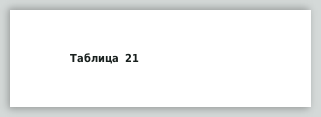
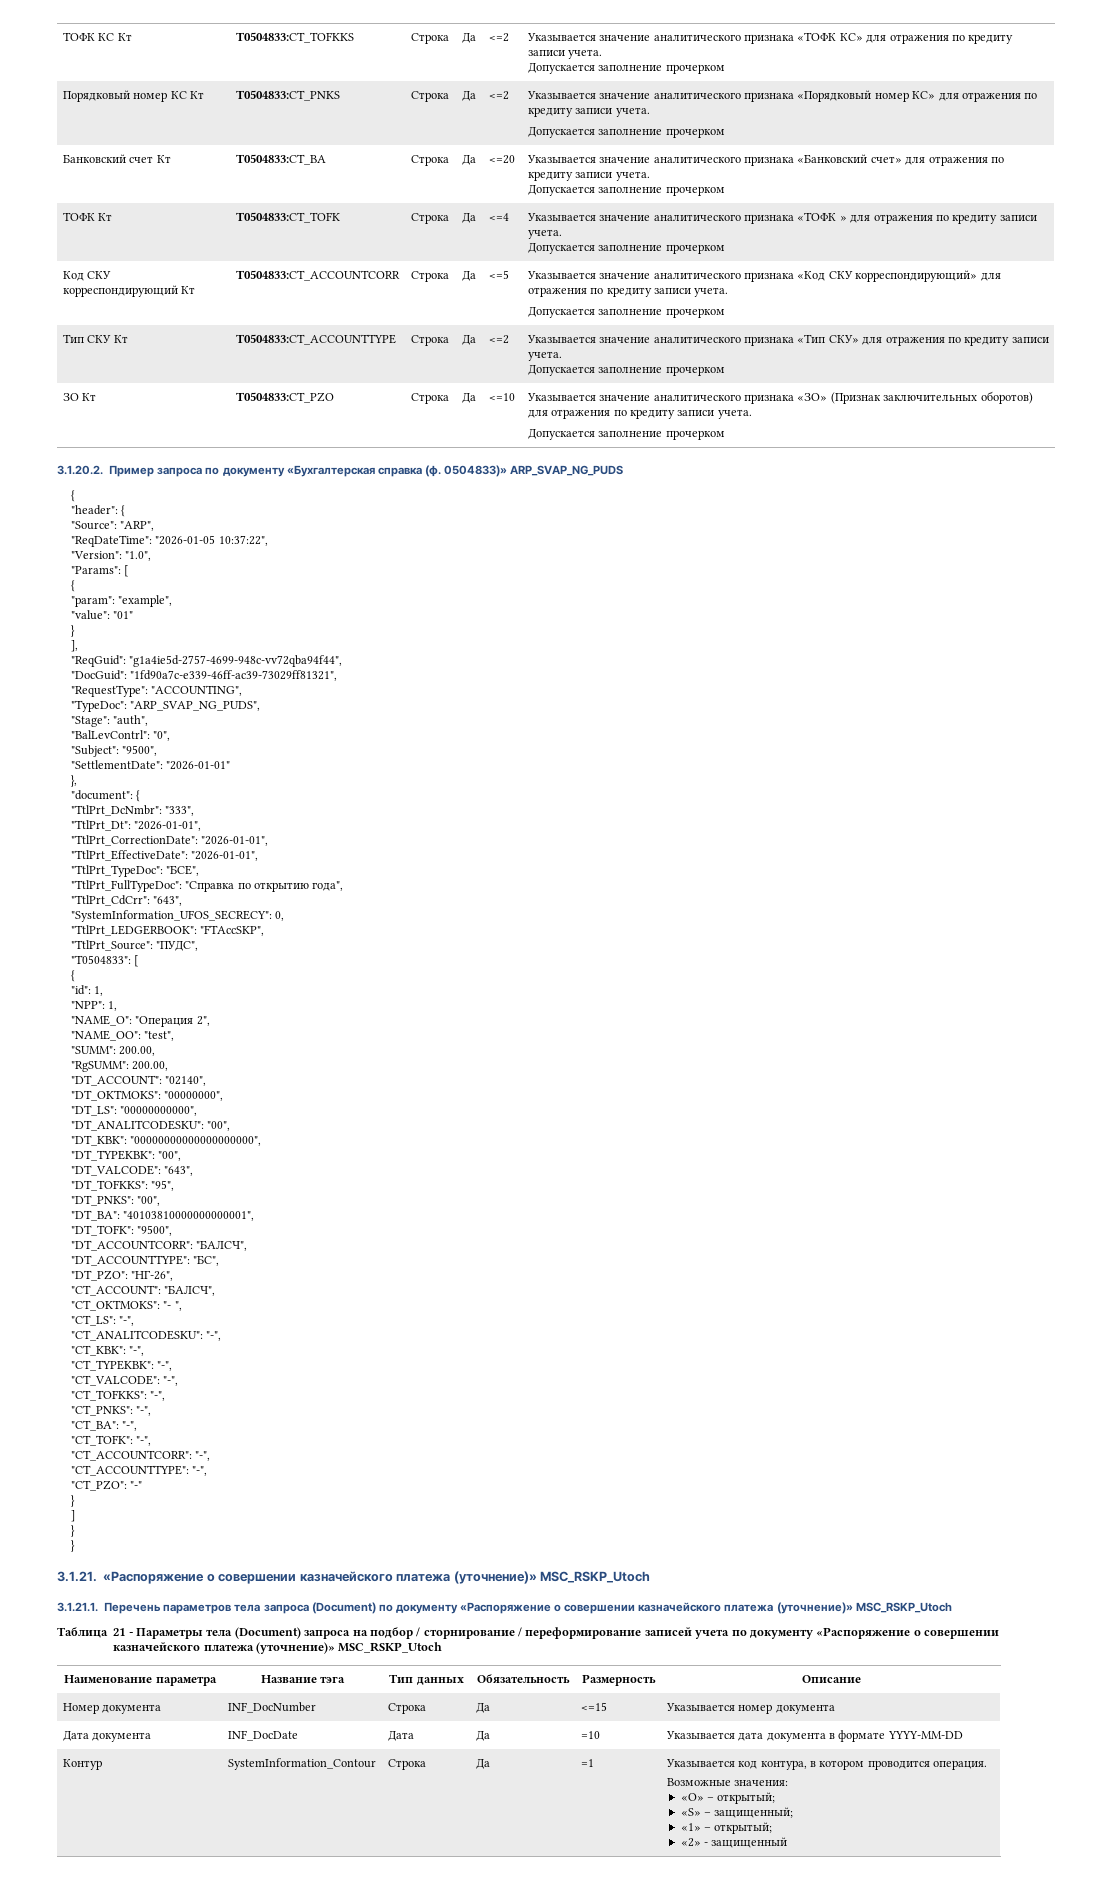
[70,53,139,64] Таблица 21 -> [62,32,132,41] [235,32,354,43] [410,33,449,44] [461,32,476,43] [488,33,509,42] [526,32,1014,44] [527,49,603,59] [527,62,725,74] [62,90,204,102] [235,90,340,101] [410,91,449,102] [461,90,476,101] [488,91,509,100] [526,90,1038,102] [527,107,650,117] [527,126,725,138] [62,154,171,163] [235,154,326,165] [410,155,449,166] [461,154,476,165] [488,155,515,164] [526,154,1004,166] [527,171,650,181] [527,184,725,196] [62,212,113,221] [235,212,340,223] [410,213,449,224] [461,212,476,223] [488,213,509,221] [526,212,1037,224] [527,229,562,239] [527,242,725,254] [62,271,112,281] [62,285,196,297] [235,270,400,281] [410,271,449,282] [461,270,476,281] [488,270,509,279] [526,270,1001,282] [527,287,729,297] [527,306,725,318] [62,334,128,343] [235,334,396,345] [410,335,449,346] [461,334,476,345] [488,335,509,344] [526,334,1049,346] [527,351,562,361] [527,364,725,376] [62,393,97,401] [235,392,334,403] [410,393,449,404] [461,392,476,403] [488,393,515,401] [526,391,1033,404] [527,409,752,419] [527,428,725,440] [57,465,624,477] [70,490,75,502] [70,505,126,517] [70,521,155,531] [70,535,268,547] [70,551,152,561] [70,565,130,577] [70,580,75,592] [70,595,173,607] [70,610,134,620] [70,625,75,637] [70,640,78,652] [70,655,343,667] [70,670,338,681] [70,685,243,697] [70,700,261,712] [70,715,149,727] [70,730,171,741] [70,745,158,757] [70,760,231,770] [70,775,77,787] [70,790,141,802] [70,805,195,816] [70,820,202,831] [70,835,269,846] [70,850,259,861] [70,865,200,877] [70,880,344,892] [70,895,183,906] [70,910,285,922] [70,925,265,936] [70,940,199,951] [70,955,140,967] [70,970,75,982] [70,985,104,996] [70,1001,118,1011] [70,1015,210,1027] [70,1030,175,1041] [70,1046,156,1056] [70,1061,169,1072] [70,1075,207,1086] [70,1090,224,1101] [70,1105,198,1116] [70,1120,231,1131] [70,1135,262,1146] [70,1150,182,1161] [70,1165,194,1176] [70,1180,175,1191] [70,1195,161,1206] [70,1210,255,1221] [70,1225,173,1236] [70,1240,248,1251] [70,1255,220,1266] [70,1270,174,1281] [70,1285,216,1296] [70,1300,182,1311] [70,1315,135,1326] [70,1330,222,1341] [70,1345,145,1356] [70,1360,173,1371] [70,1375,179,1386] [70,1390,166,1401] [70,1405,152,1416] [70,1420,138,1431] [70,1435,152,1446] [70,1450,211,1461] [70,1465,208,1476] [70,1480,143,1491] [70,1495,75,1507] [70,1510,75,1522] [70,1525,75,1537] [70,1540,75,1552] [57,1571,651,1584] [57,1602,952,1614] [57,1627,999,1639] [113,1642,443,1654] [64,1675,217,1686] [260,1675,346,1683] [389,1674,464,1686] [477,1674,570,1683] [582,1674,656,1686] [801,1675,861,1683] [62,1703,162,1714] [227,1702,316,1713] [387,1703,426,1714] [475,1702,490,1713] [580,1702,607,1711] [665,1703,835,1714] [62,1730,152,1742] [227,1730,298,1741] [387,1730,414,1741] [475,1730,490,1741] [580,1731,600,1739] [665,1730,963,1742] [62,1759,102,1770] [227,1758,376,1770] [387,1759,426,1770] [475,1758,490,1769] [580,1759,594,1767] [665,1759,988,1770] [666,1778,789,1786] [680,1792,776,1804] [680,1807,794,1818] [680,1822,773,1834] [680,1837,788,1848] ТОФК КС Кт | T0504833:CT_TOFKKS | Строка | Да | <=2 | Указывается значение аналитического признака «ТОФК КС» для отражения по кредиту записи учета. // Допускается заполнение прочерком // Порядковый номер КС Кт | T0504833:CT_PNKS | Строка | Да | <=2 | Указывается значение аналитического признака «Порядковый номер КС» для отражения по кредиту записи учета. // Допускается заполнение прочерком // Банковский счет Кт | T0504833:CT_BA | Строка | Да | <=20 | Указывается значение аналитического признака «Банковский счет» для отражения по кредиту записи учета. // Допускается заполнение прочерком // ТОФК Кт | T0504833:CT_TOFK | Строка | Да | <=4 | Указывается значение аналитического признака «ТОФК » для отражения по кредиту записи учета. // Допускается заполнение прочерком // Код СКУ корреспондирующий Кт | T0504833:CT_ACCOUNTCORR | Строка | Да | <=5 | Указывается значение аналитического признака «Код СКУ корреспондирующий» для отражения по кредиту записи учета. // Допускается заполнение прочерком // Тип СКУ Кт | T0504833:CT_ACCOUNTTYPE | Строка | Да | <=2 | Указывается значение аналитического признака «Тип СКУ» для отражения по кредиту записи учета. // Допускается заполнение прочерком // ЗО Кт | T0504833:CT_PZO | Строка | Да | <=10 | Указывается значение аналитического признака «ЗО» (Признак заключительных оборотов) для отражения по кредиту записи учета. // Допускается заполнение прочерком // 3.1.20.2. Пример запроса по документу «Бухгалтерская справка (ф. 0504833)» ARP_SVAP_NG_PUDS // { // "header": { // "Source": "ARP", // "ReqDateTime": "2026-01-05 10:37:22", // "Version": "1.0", // "Params": [ // { // "param": "example", // "value": "01" // } // ], // "ReqGuid": "g1a4ie5d-2757-4699-948c-vv72qba94f44", // "DocGuid": "1fd90a7c-e339-46ff-ac39-73029ff81321", // "RequestType": "ACCOUNTING", // "TypeDoc": "ARP_SVAP_NG_PUDS", // "Stage": "auth", // "BalLevContrl": "0", // "Subject": "9500", // "SettlementDate": "2026-01-01" // }, // "document": { // "TtlPrt_DcNmbr": "333", // "TtlPrt_Dt": "2026-01-01", // "TtlPrt_CorrectionDate": "2026-01-01", // "TtlPrt_EffectiveDate": "2026-01-01", // "TtlPrt_TypeDoc": "БСЕ", // "TtlPrt_FullTypeDoc": "Справка по открытию года", // "TtlPrt_CdCrr": "643", // "SystemInformation_UFOS_SECRECY": 0, // "TtlPrt_LEDGERBOOK": "FTAccSKP", // "TtlPrt_Source": "ПУДС", // "T0504833": [ // { // "id": 1, // "NPP": 1, // "NAME_O": "Операция 2", // "NAME_OO": "test", // "SUMM": 200.00, // "RgSUMM": 200.00, // "DT_ACCOUNT": "02140", // "DT_OKTMOKS": "00000000", // "DT_LS": "00000000000", // "DT_ANALITCODESKU": "00", // "DT_KBK": "00000000000000000000", // "DT_TYPEKBK": "00", // "DT_VALCODE": "643", // "DT_TOFKKS": "95", // "DT_PNKS": "00", // "DT_BA": "40103810000000000001", // "DT_TOFK": "9500", // "DT_ACCOUNTCORR": "БАЛСЧ", // "DT_ACCOUNTTYPE": "БС", // "DT_PZO": "НГ-26", // "CT_ACCOUNT": "БАЛСЧ", // "CT_OKTMOKS": "- ", // "CT_LS": "-", // "CT_ANALITCODESKU": "-", // "CT_KBK": "-", // "CT_TYPEKBK": "-", // "CT_VALCODE": "-", // "CT_TOFKKS": "-", // "CT_PNKS": "-", // "CT_BA": "-", // "CT_TOFK": "-", // "CT_ACCOUNTCORR": "-", // "CT_ACCOUNTTYPE": "-", // "CT_PZO": "-" // } // ] // } // } // 3.1.21. «Распоряжение о совершении казначейского платежа (уточнение)» MSC_RSKP_Utoch // 3.1.21.1. Перечень параметров тела запроса (Document) по документу «Распоряжение о совершении казначейского платежа (уточнение)» MSC_RSKP_Utoch // Таблица 21 - Параметры тела (Document) запроса на подбор / сторнирование / переформирование записей учета по документу «Распоряжение о совершении казначейского платежа (уточнение)» MSC_RSKP_Utoch // Наименование параметра | Название тэга | Тип данных | Обязательность | Размерность | Описание // Номер документа | INF_DocNumber | Строка | Да | <=15 | Указывается номер документа // Дата документа | INF_DocDate | Дата | Да | =10 | Указывается дата документа в формате YYYY-MM-DD // Контур | SystemInformation_Contour | Строка | Да | =1 | Указывается код контура, в котором проводится операция. // Возможные значения: // «O» – открытый; // «S» – защищенный; // «1» – открытый; // «2» - защищенный

